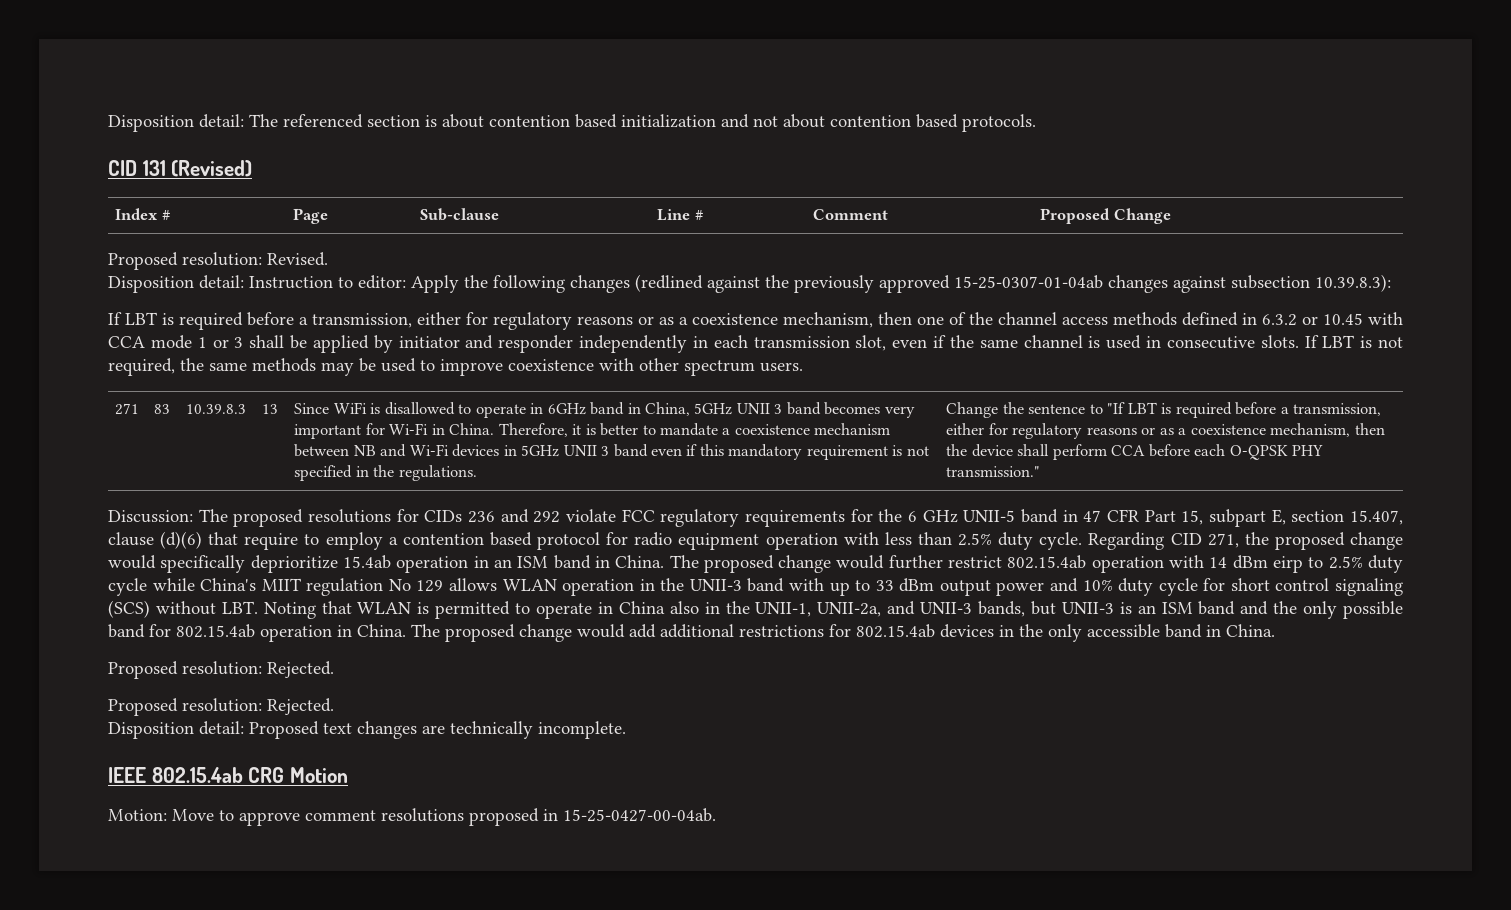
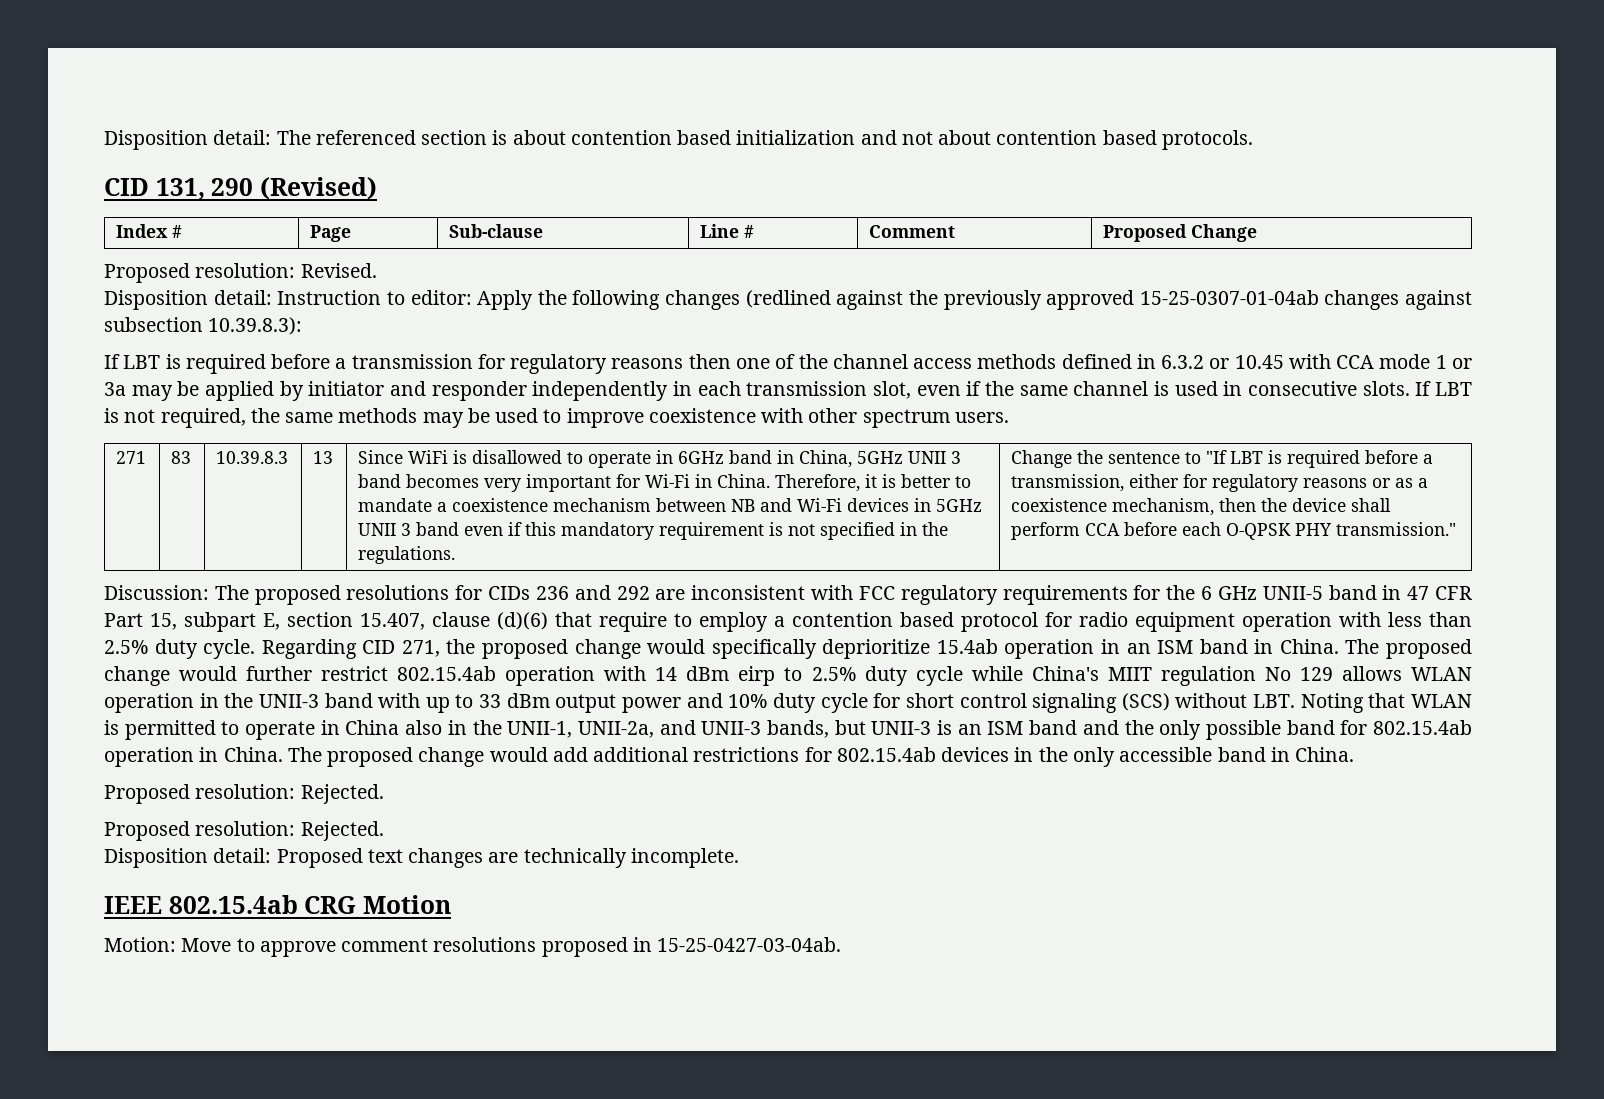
[142,160,166,176] 131 -> [155,178,254,200] 131, 290
[312,312,873,330] transmission, either for regulatory reasons or as a coexistence mechanism, -> [351,354,684,374] transmission for regulatory reasons
[234,335,285,348] 3 shall -> [104,382,173,401] 3a may
[566,509,617,522] violate -> [655,585,854,600] are inconsistent with
[563,808,716,822] 15-25-0427-00-04ab. -> [657,937,842,952] 15-25-0427-03-04ab.

